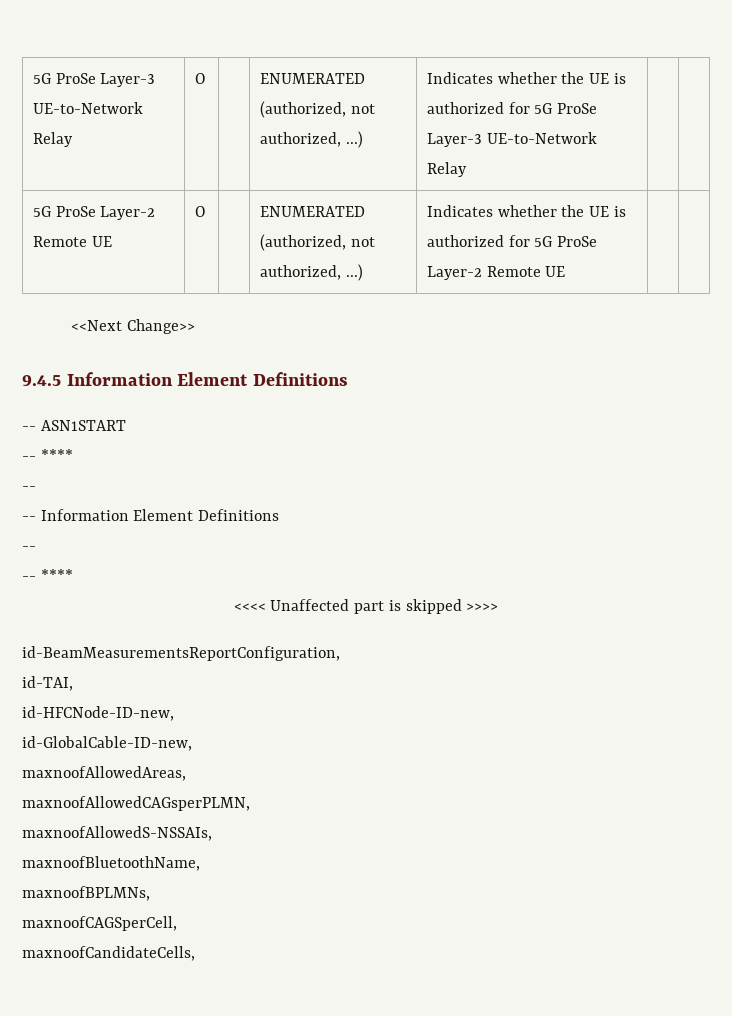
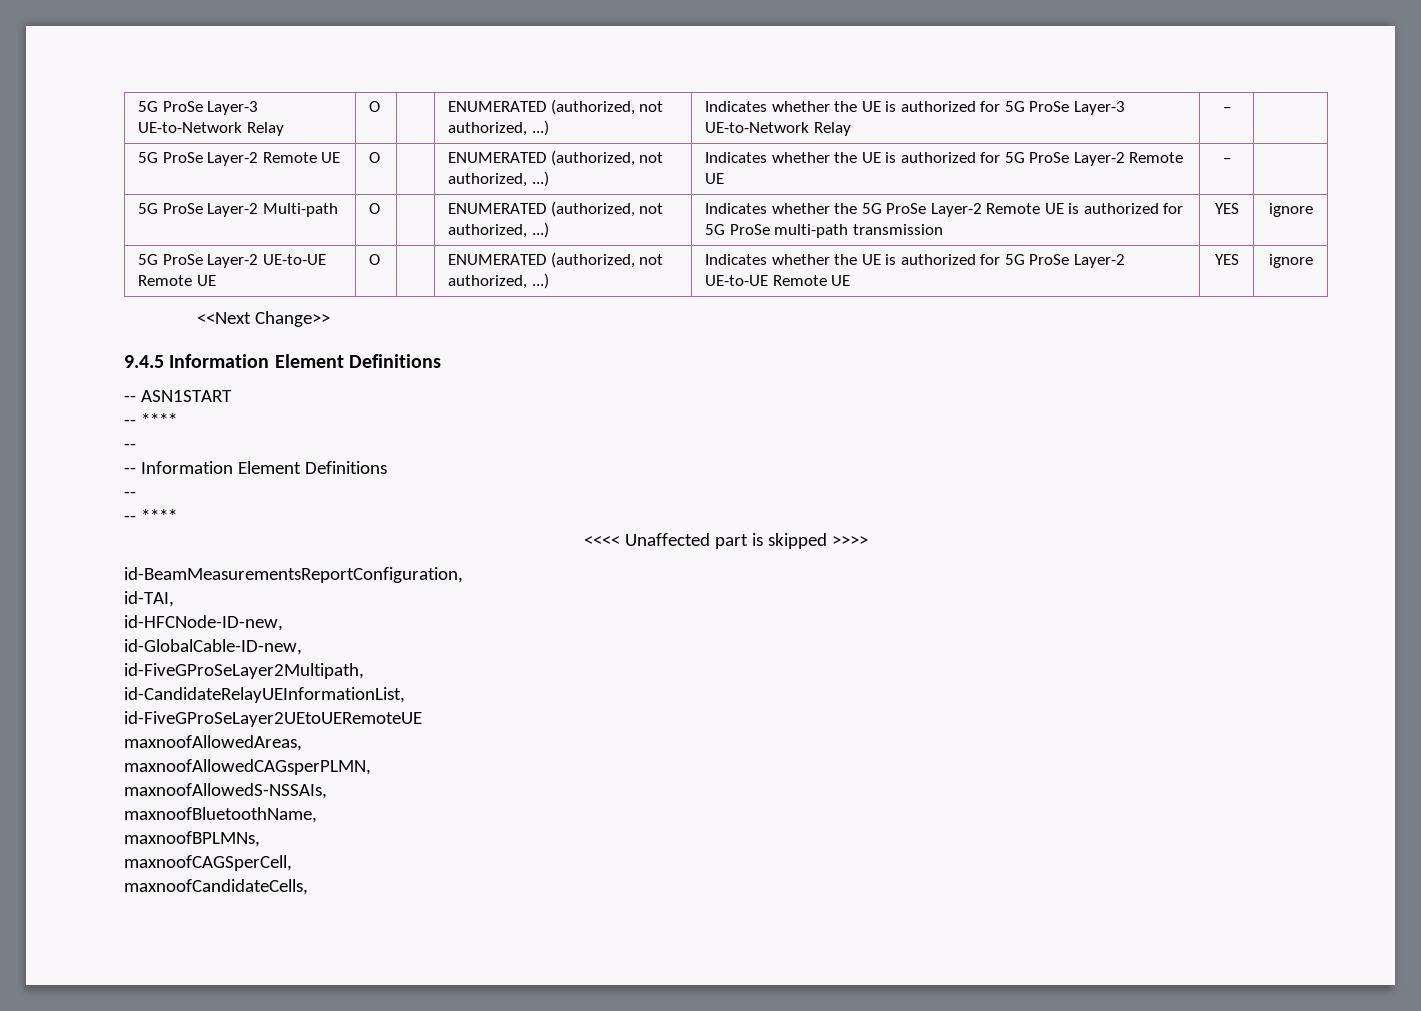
(467, 169) none -> [1222,107,1231,112] –
(566, 271) | -> [1222,158,1231,163] [138,203,338,217] [369,203,381,214] [448,201,664,217] [448,222,549,238] [705,203,1183,217] [705,224,943,238] [1214,203,1239,214] [1268,203,1313,217] [138,254,326,268] [138,275,216,286] [369,254,381,265] [448,252,664,268] [448,273,549,289] [705,254,1125,268] [705,275,851,286] [1214,254,1239,265] [1268,254,1313,268] – | // 5G ProSe Layer-2 Multi-path | O | | ENUMERATED (authorized, not authorized, ...) | Indicates whether the 5G ProSe Layer-2 Remote UE is authorized for 5G ProSe multi-path transmission | YES | ignore // 5G ProSe Layer-2 UE-to-UE Remote UE | O | | ENUMERATED (authorized, not authorized, ...) | Indicates whether the UE is authorized for 5G ProSe Layer-2 UE-to-UE Remote UE | YES | ignore
(192, 743) none -> [124,663,364,679] [124,687,405,703] [124,711,422,727] // id-FiveGProSeLayer2Multipath, // id-CandidateRelayUEInformationList, // id-FiveGProSeLayer2UEtoUERemoteUE

